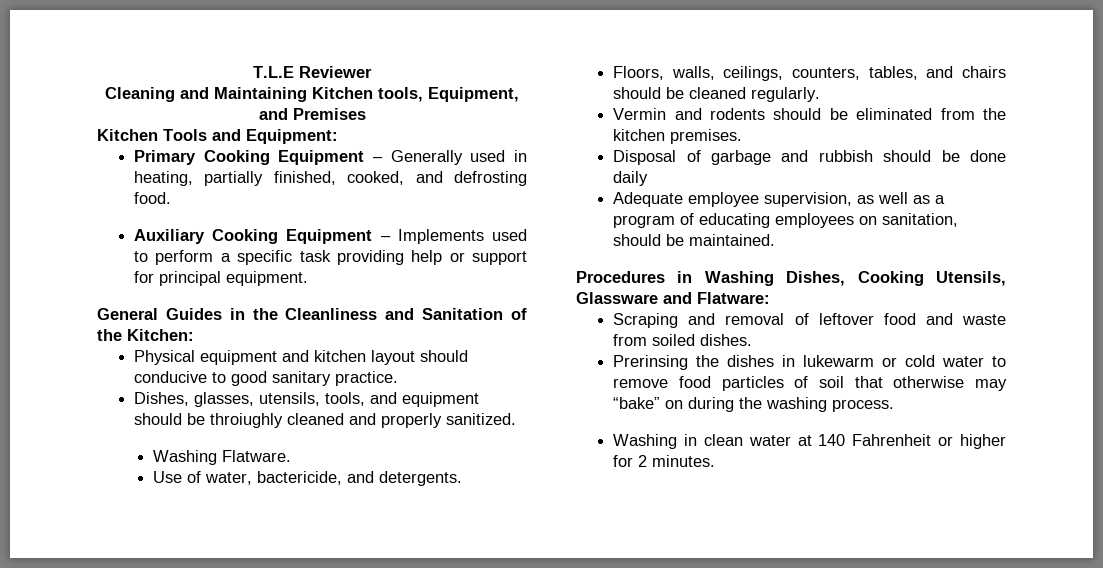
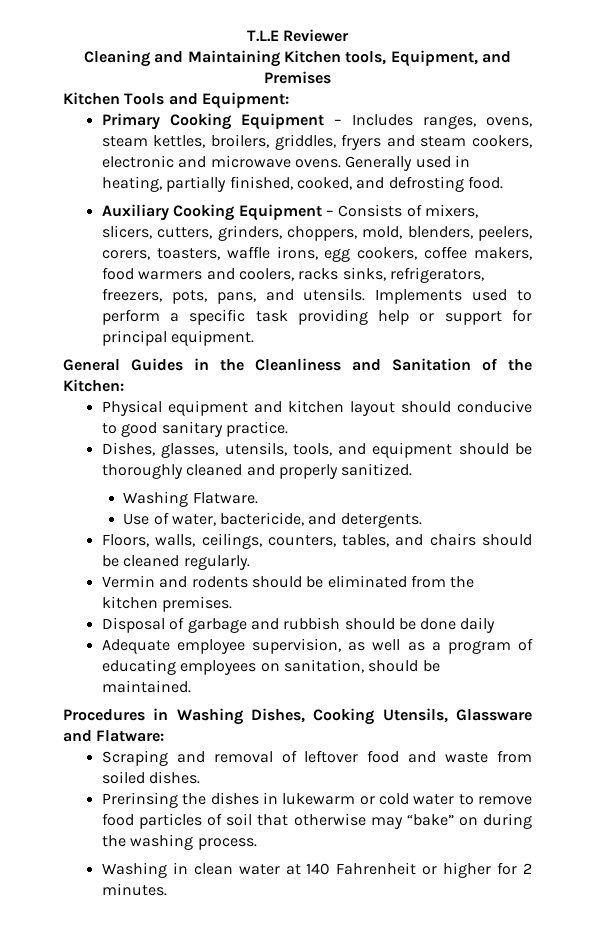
(384, 159) none -> [351,114,533,129] [101,134,532,150] [101,155,341,168] Includes ranges, ovens, steam kettles, broilers, griddles, fryers and steam cookers, electronic and microwave ovens.
(391, 238) none -> [338,204,478,218] [101,225,532,241] [101,246,532,262] [101,267,484,283] [101,288,366,304] Consists of mixers, slicers, cutters, grinders, choppers, mold, blenders, peelers, corers, toasters, waffle irons, egg cookers, coffee makers, food warmers and coolers, racks sinks, refrigerators, freezers, pots, pans, and utensils.
[210,413,284,428] throiughly -> [101,464,183,479] thoroughly

